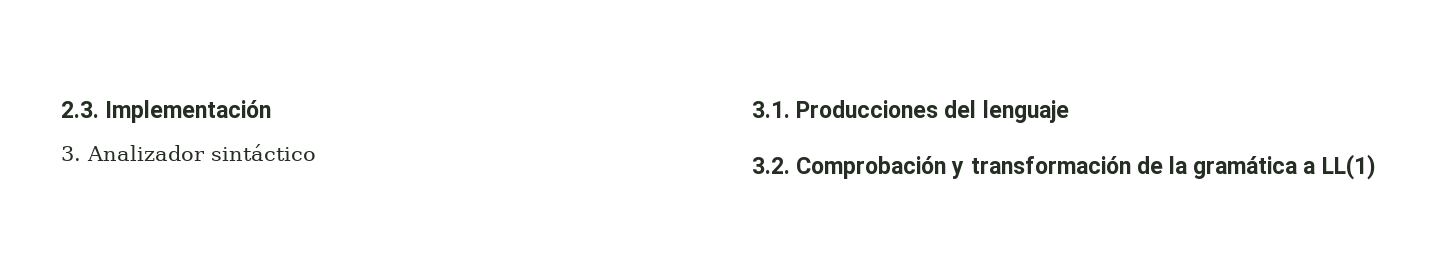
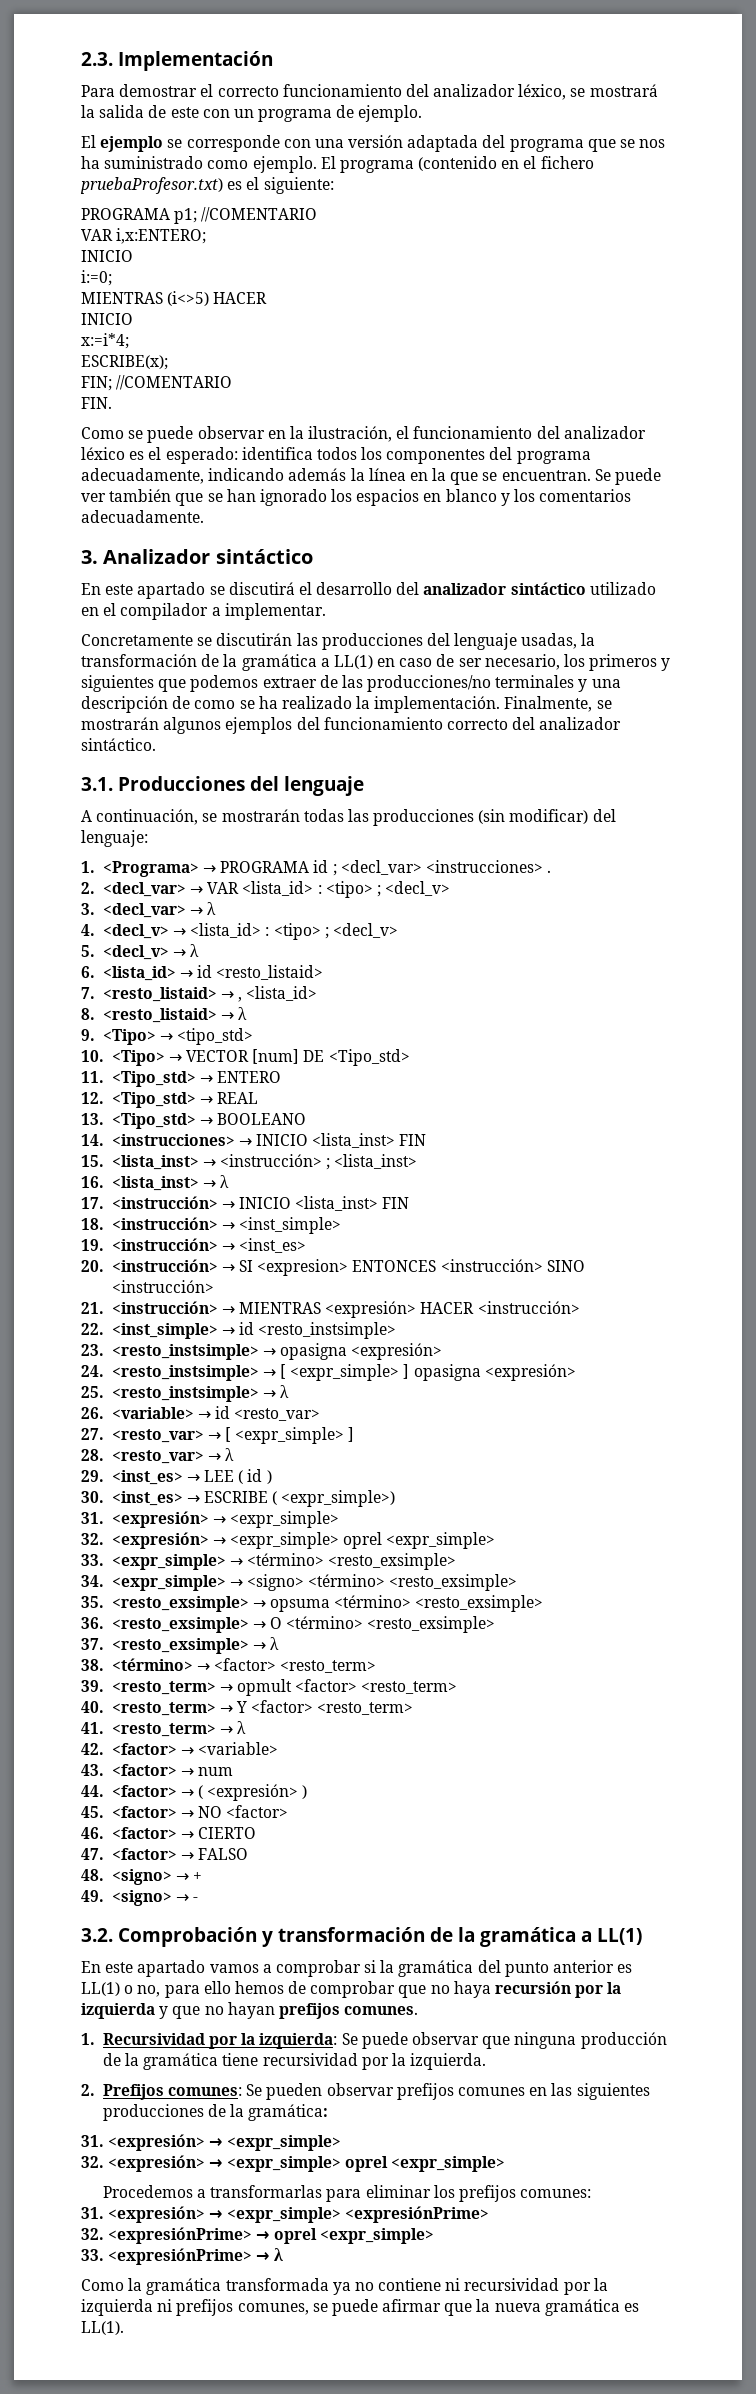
[61,144,316,161] [752,100,1069,123] 3. Analizador sintáctico // 3.1. Producciones del lenguaje -> [81,84,658,100] [81,105,423,122] [81,135,666,152] [81,156,594,173] [80,177,334,194] [81,207,318,224] [81,228,207,244] [81,250,133,262] [81,270,112,286] [81,291,268,306] [81,313,133,325] [81,333,129,349] [81,355,168,370] [81,375,233,391] [81,397,112,409] [81,426,646,443] [81,447,591,464] [81,468,662,485] [81,489,632,506] [81,510,204,523] [81,549,313,564] [81,582,656,599] [81,603,326,620] [81,633,596,650] [81,654,671,671] [81,675,621,692] [81,696,612,713] [81,717,622,734] [81,738,156,751] [81,776,364,796] [81,809,616,826] [81,830,148,847] [81,860,552,877] [81,881,451,898] [81,902,217,918] [81,923,398,940] [81,944,200,960] [81,965,324,981] [81,986,318,1002] [81,1007,248,1023] [81,1028,254,1045] [81,1049,410,1066] [81,1071,282,1087] [81,1092,259,1108] [81,1113,307,1129] [81,1133,427,1148] [81,1154,418,1170] [81,1175,230,1191] [81,1196,410,1211] [81,1217,342,1234] [81,1238,307,1253] [81,1259,585,1276] [111,1280,214,1293] [81,1301,580,1318] [81,1322,397,1339] [81,1343,443,1360] [81,1364,576,1381] [81,1385,290,1402] [81,1406,321,1421] [81,1427,355,1444] [81,1448,235,1464] [81,1469,272,1485] [81,1490,396,1507] [81,1511,340,1528] [81,1532,496,1549] [81,1553,457,1570] [81,1574,518,1591] [81,1595,544,1612] [81,1616,496,1633] [81,1637,280,1654] [81,1658,377,1673] [81,1679,458,1696] [81,1700,414,1716] [81,1721,247,1737] [81,1742,279,1755] [81,1764,234,1776] [81,1784,308,1801] [81,1805,289,1818] [81,1827,257,1839] [81,1848,249,1860] [81,1869,203,1885] [81,1890,199,1906] Para demostrar el correcto funcionamiento del analizador léxico, se mostrará la salida de este con un programa de ejemplo. // El ejemplo se corresponde con una versión adaptada del programa que se nos ha suministrado como ejemplo. El programa (contenido en el fichero pruebaProfesor.txt) es el siguiente: // PROGRAMA p1; //COMENTARIO // VAR i,x:ENTERO; // INICIO // i:=0; // MIENTRAS (i<>5) HACER // INICIO // x:=i*4; // ESCRIBE(x); // FIN; //COMENTARIO // FIN. // Como se puede observar en la ilustración, el funcionamiento del analizador léxico es el esperado: identifica todos los componentes del programa adecuadamente, indicando además la línea en la que se encuentran. Se puede ver también que se han ignorado los espacios en blanco y los comentarios adecuadamente. // 3. Analizador sintáctico // En este apartado se discutirá el desarrollo del analizador sintáctico utilizado en el compilador a implementar. // Concretamente se discutirán las producciones del lenguaje usadas, la transformación de la gramática a LL(1) en caso de ser necesario, los primeros y siguientes que podemos extraer de las producciones/no terminales y una descripción de como se ha realizado la implementación. Finalmente, se mostrarán algunos ejemplos del funcionamiento correcto del analizador sintáctico. // 3.1. Producciones del lenguaje // A continuación, se mostrarán todas las producciones (sin modificar) del lenguaje: // 1. <Programa> → PROGRAMA id ; <decl_var> <instrucciones> . // 2. <decl_var> → VAR <lista_id> : <tipo> ; <decl_v> // 3. <decl_var> → λ // 4. <decl_v> → <lista_id> : <tipo> ; <decl_v> // 5. <decl_v> → λ // 6. <lista_id> → id <resto_listaid> // 7. <resto_listaid> → , <lista_id> // 8. <resto_listaid> → λ // 9. <Tipo> → <tipo_std> // 10. <Tipo> → VECTOR [num] DE <Tipo_std> // 11. <Tipo_std> → ENTERO // 12. <Tipo_std> → REAL // 13. <Tipo_std> → BOOLEANO // 14. <instrucciones> → INICIO <lista_inst> FIN // 15. <lista_inst> → <instrucción> ; <lista_inst> // 16. <lista_inst> → λ // 17. <instrucción> → INICIO <lista_inst> FIN // 18. <instrucción> → <inst_simple> // 19. <instrucción> → <inst_es> // 20. <instrucción> → SI <expresion> ENTONCES <instrucción> SINO <instrucción> // 21. <instrucción> → MIENTRAS <expresión> HACER <instrucción> // 22. <inst_simple> → id <resto_instsimple> // 23. <resto_instsimple> → opasigna <expresión> // 24. <resto_instsimple> → [ <expr_simple> ] opasigna <expresión> // 25. <resto_instsimple> → λ // 26. <variable> → id <resto_var> // 27. <resto_var> → [ <expr_simple> ] // 28. <resto_var> → λ // 29. <inst_es> → LEE ( id ) // 30. <inst_es> → ESCRIBE ( <expr_simple>) // 31. <expresión> → <expr_simple> // 32. <expresión> → <expr_simple> oprel <expr_simple> // 33. <expr_simple> → <término> <resto_exsimple> // 34. <expr_simple> → <signo> <término> <resto_exsimple> // 35. <resto_exsimple> → opsuma <término> <resto_exsimple> // 36. <resto_exsimple> → O <término> <resto_exsimple> // 37. <resto_exsimple> → λ // 38. <término> → <factor> <resto_term> // 39. <resto_term> → opmult <factor> <resto_term> // 40. <resto_term> → Y <factor> <resto_term> // 41. <resto_term> → λ // 42. <factor> → <variable> // 43. <factor> → num // 44. <factor> → ( <expresión> ) // 45. <factor> → NO <factor> // 46. <factor> → CIERTO // 47. <factor> → FALSO // 48. <signo> → + // 49. <signo> → -
(1376, 167) none -> [81,1960,633,1977] [81,1981,622,1998] [81,2002,419,2019] [81,2032,667,2049] [102,2053,487,2070] [81,2083,650,2100] [102,2104,329,2121] [81,2134,341,2151] [81,2155,505,2172] [102,2185,592,2202] [81,2206,489,2223] [81,2227,434,2244] [81,2248,283,2265] [81,2278,608,2295] [81,2299,640,2316] [81,2321,124,2335] // En este apartado vamos a comprobar si la gramática del punto anterior es LL(1) o no, para ello hemos de comprobar que no haya recursión por la izquierda y que no hayan prefijos comunes. // 1. Recursividad por la izquierda: Se puede observar que ninguna producción de la gramática tiene recursividad por la izquierda. // 2. Prefijos comunes: Se pueden observar prefijos comunes en las siguientes producciones de la gramática: // 31. <expresión> → <expr_simple> // 32. <expresión> → <expr_simple> oprel <expr_simple> // Procedemos a transformarlas para eliminar los prefijos comunes: // 31. <expresión> → <expr_simple> <expresiónPrime> // 32. <expresiónPrime> → oprel <expr_simple> // 33. <expresiónPrime> → λ // Como la gramática transformada ya no contiene ni recursividad por la izquierda ni prefijos comunes, se puede afirmar que la nueva gramática es LL(1).

